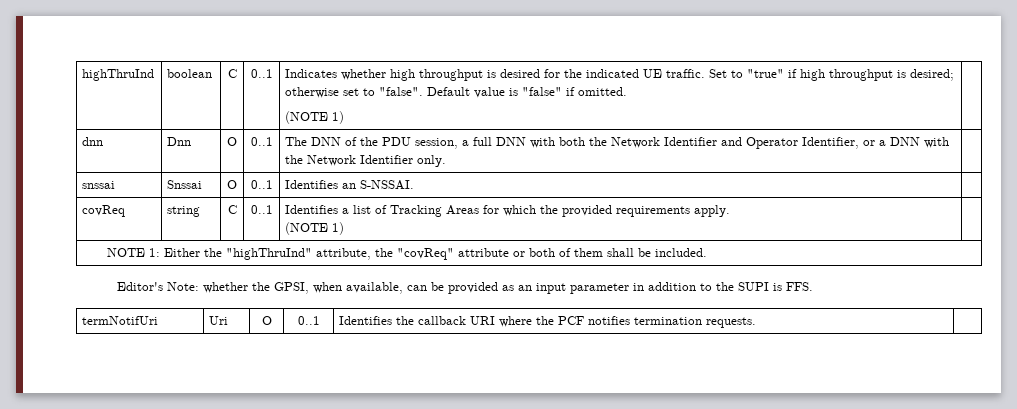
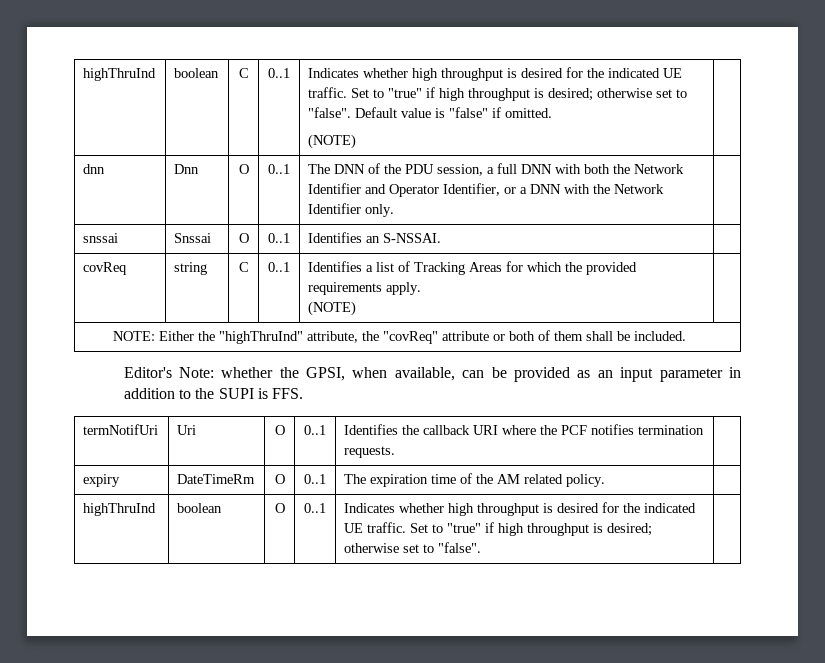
[285,111,345,124] (NOTE 1) -> [308,134,357,149] (NOTE)
[285,222,345,235] [106,248,160,257] (NOTE 1) | // NOTE 1: -> [308,301,357,316] [112,331,155,341] (NOTE) | // NOTE:
(757, 322) none -> [83,474,121,487] [177,474,256,484] [274,474,285,484] [304,474,326,484] [344,473,606,487] [83,503,157,516] [177,503,223,513] [274,503,285,513] [304,503,326,513] [344,502,697,516] [344,522,653,536] [344,542,482,553] // expiry | DateTimeRm | O | 0..1 | The expiration time of the AM related policy. | // highThruInd | boolean | O | 0..1 | Indicates whether high throughput is desired for the indicated UE traffic. Set to "true" if high throughput is desired; otherwise set to "false". |

